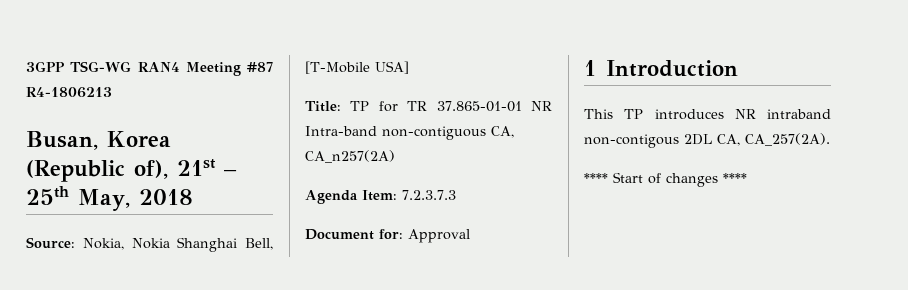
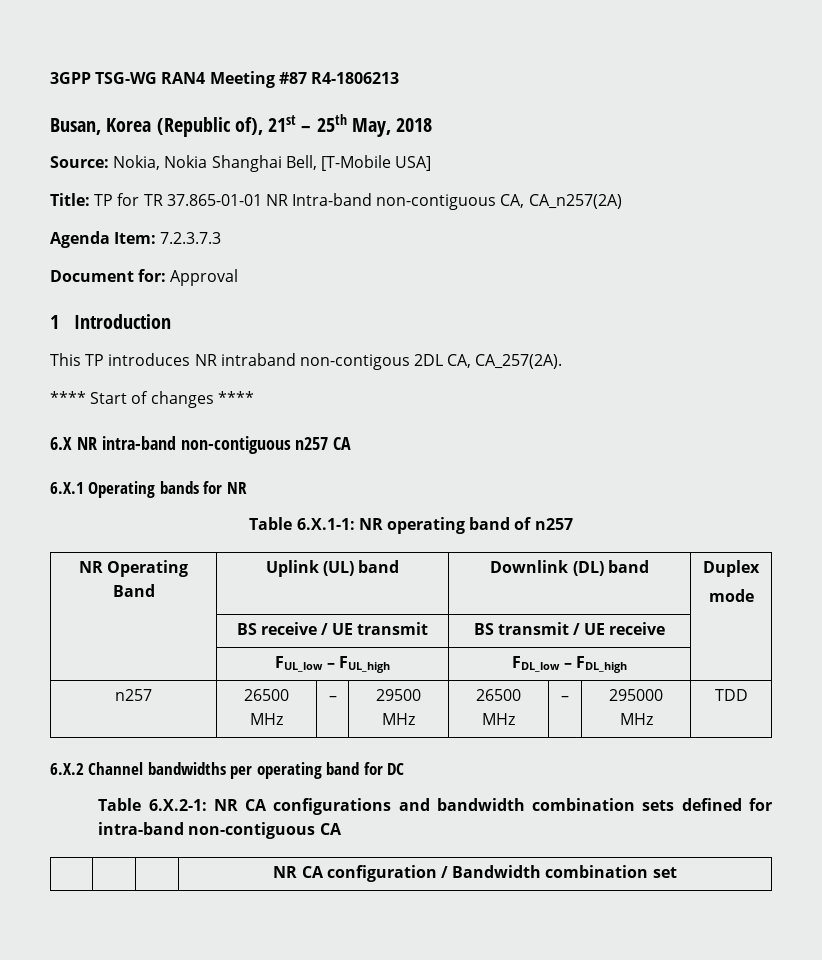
(747, 178) none -> [50,436,352,454] [50,481,247,498] [249,517,573,534] [78,560,189,577] [112,584,155,597] [265,560,400,577] [490,560,649,576] [703,560,760,577] [708,589,754,602] [236,622,429,635] [473,622,666,635] [275,656,390,673] [512,656,627,673] [115,689,152,701] [244,689,289,701] [250,713,283,725] [328,696,337,701] [376,689,421,701] [382,713,415,725] [476,689,521,701] [482,713,515,725] [561,696,569,701] [608,689,663,701] [619,713,653,725] [714,689,748,701] [50,762,405,779] [98,798,773,815] [98,822,342,839] [273,865,677,882] // 6.X NR intra-band non-contiguous n257 CA // 6.X.1 Operating bands for NR // Table 6.X.1-1: NR operating band of n257 // NR Operating Band | Uplink (UL) band | Downlink (DL) band | Duplex // mode // | BS receive / UE transmit | BS transmit / UE receive | // | FUL_low – FUL_high | FDL_low – FDL_high | // n257 | 26500 MHz | – | 29500 MHz | 26500 MHz | – | 295000 MHz | TDD // 6.X.2 Channel bandwidths per operating band for DC // Table 6.X.2-1: NR CA configurations and bandwidth combination sets defined for intra-band non-contiguous CA // | | | NR CA configuration / Bandwidth combination set

